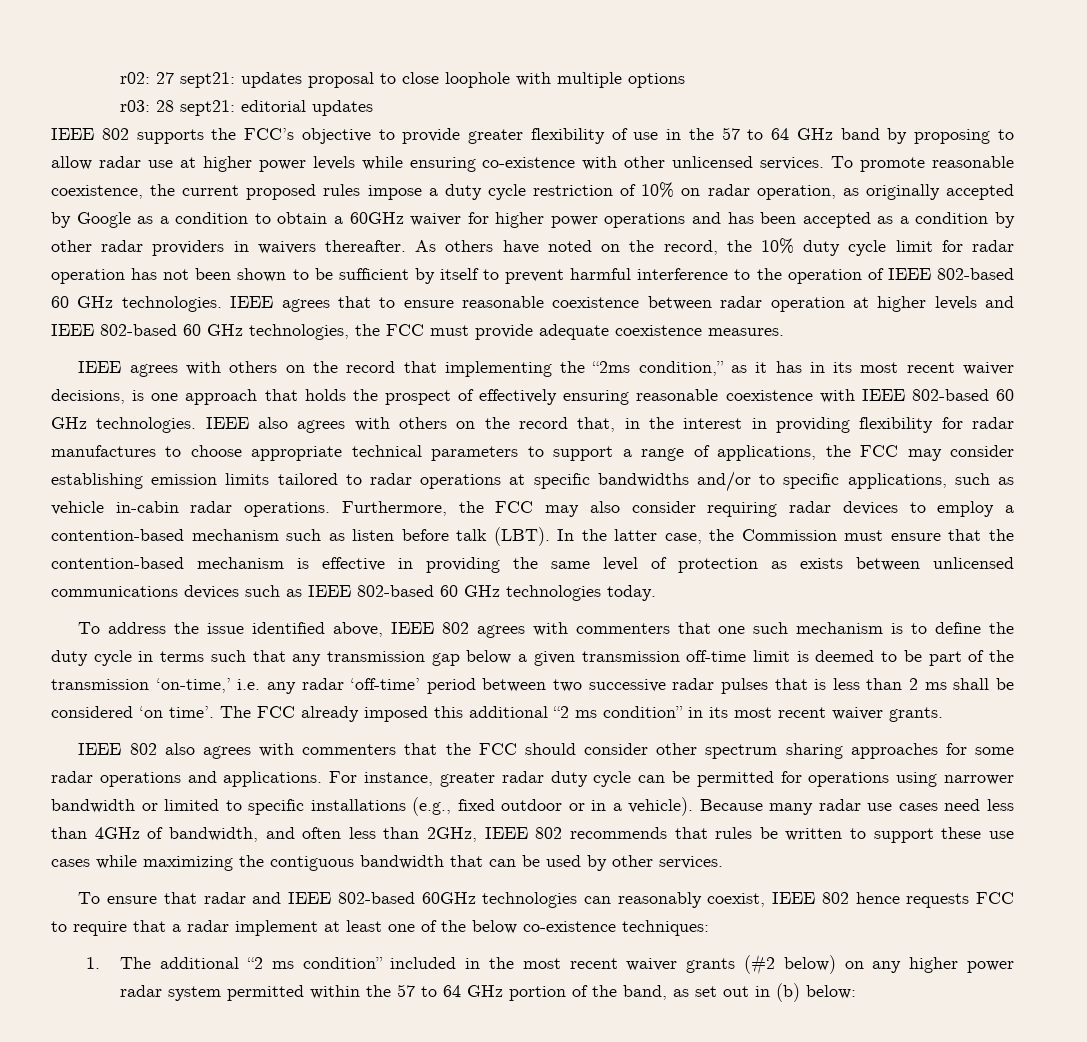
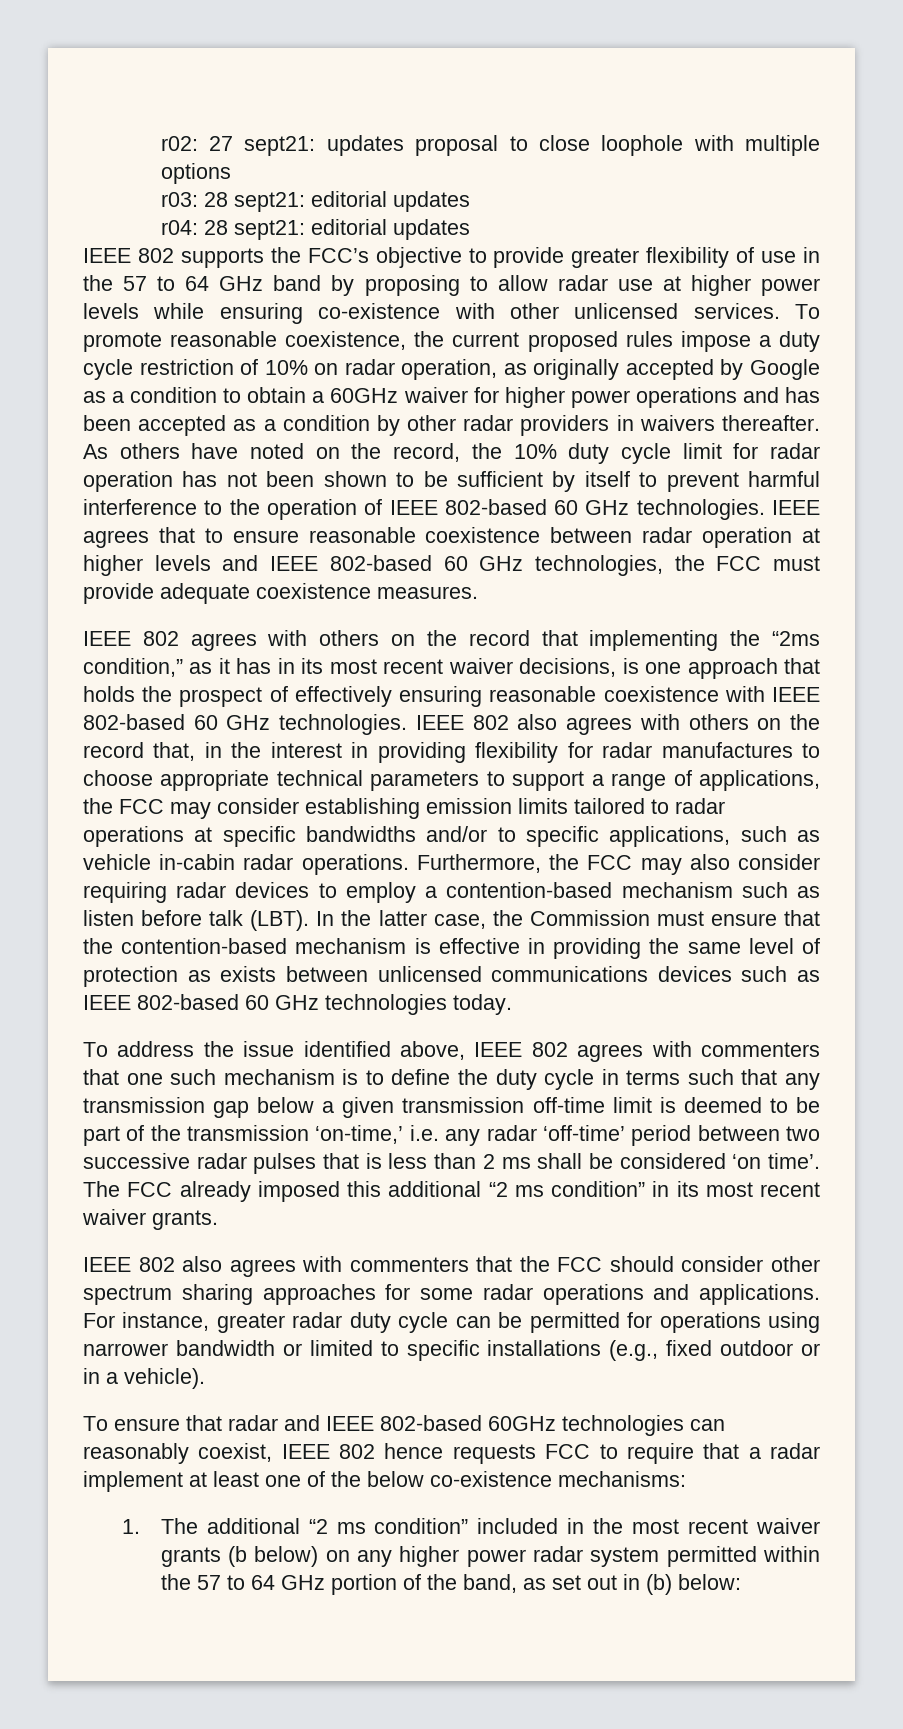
(374, 108) none -> [160,219,470,240] // r04: 28 sept21: editorial updates
(122, 367) none -> [142,631,179,646] 802
(249, 423) none -> [472,715,509,730] 802
[699,799,1014,815] [51,827,1015,843] [51,855,723,871] Because many radar use cases need less than 4GHz of bandwidth, and often less than 2GHz, IEEE 802 recommends that rules be written to support these use cases while maximizing the contiguous bandwidth that can be used by other services. -> (205, 1378) none
[622,920,709,936] techniques: -> [558,1471,686,1487] mechanisms:
[744,954,776,975] (#2 -> [228,1546,248,1567] (b

